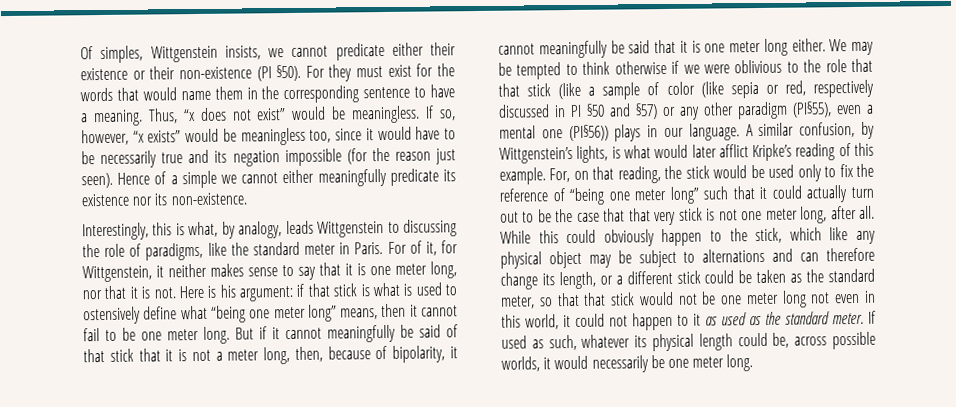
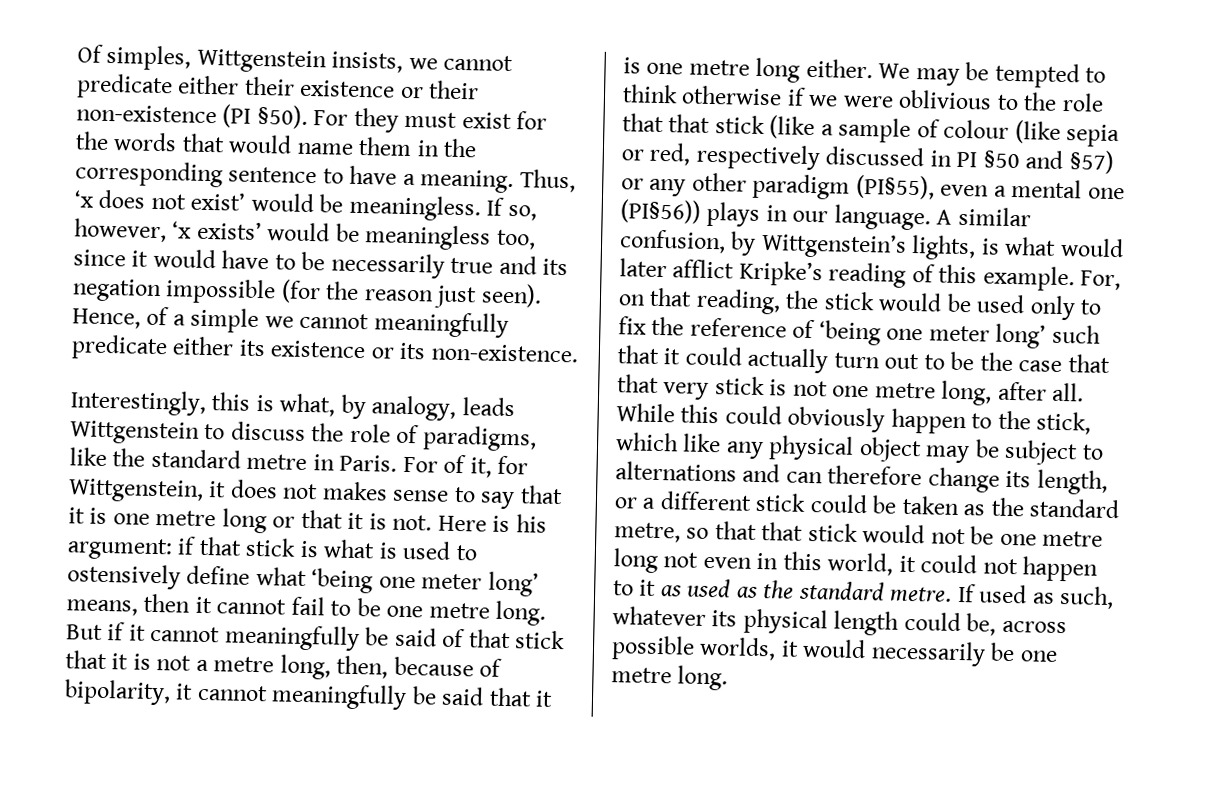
[182,107,287,122] “x does not exist” -> [74,189,247,211] ‘x does not exist’
[132,130,182,143] “x exists” -> [172,220,262,241] ‘x exists’
[117,172,151,185] Hence -> [72,308,141,329] Hence,
[282,169,315,184] either -> (370, 321) none
(439, 177) none -> [172,336,235,356] either
[132,196,154,206] nor -> [370,347,394,359] or
[403,219,458,237] discussing -> [230,421,306,441] discuss
[304,243,337,255] meter -> [246,453,308,471] metre
[168,263,207,278] neither -> [229,479,319,500] does not
[395,261,457,279] [82,290,102,300] meter long, nor -> [155,508,296,534] metre long or
[210,304,337,323] “being one meter long” -> [311,568,539,597] ‘being one meter long’
[167,328,199,341] meter -> [428,602,490,619] metre
[227,349,260,361] meter -> [213,656,275,673] metre
[729,40,761,53] meter -> [688,59,750,76] metre
[666,81,695,95] color -> [943,119,1010,139] colour
[569,186,700,206] “being one meter long” -> [818,320,1047,349] ‘being one meter long’
[765,208,798,220] meter -> [874,382,936,399] metre
[500,295,535,309] meter, -> [614,522,681,543] metre,
[745,292,779,305] meter -> [1042,530,1104,547] metre
[832,312,864,325] meter. -> [890,586,953,602] metre.
[692,356,725,368] meter -> [611,667,672,684] metre

